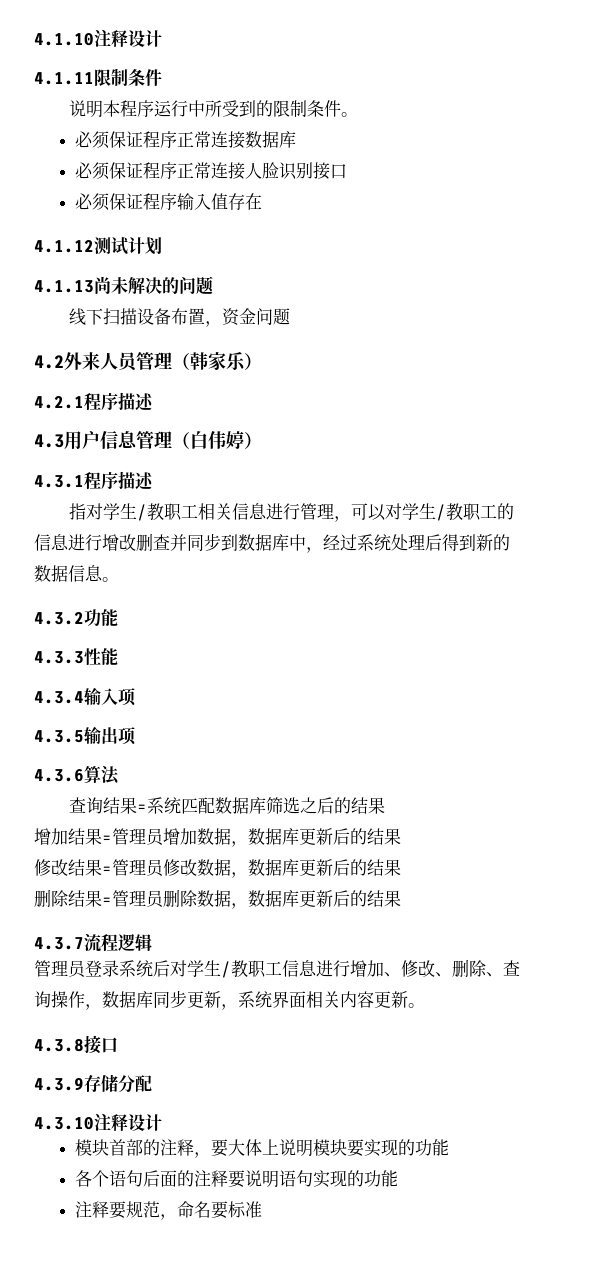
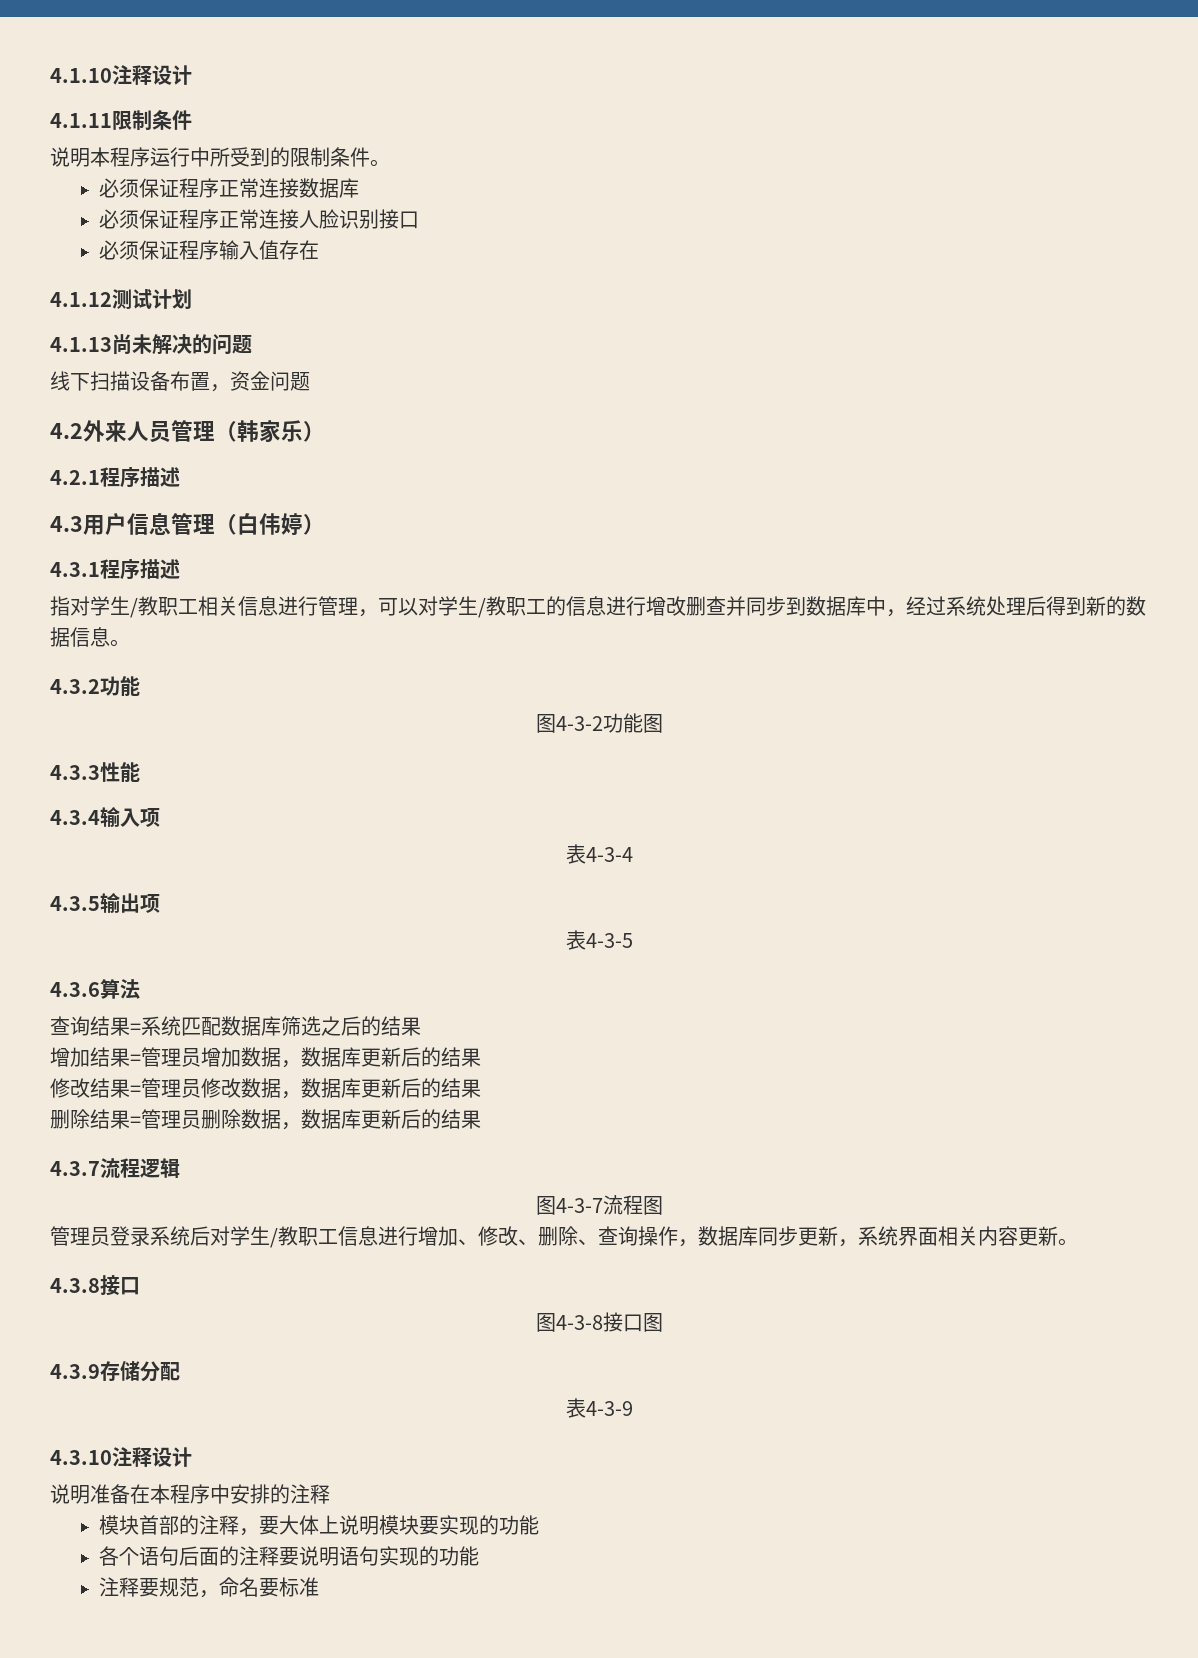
(118, 617) none -> [535,713,663,733] // 图4-3-2功能图
(136, 697) none -> [565,844,633,864] // 表4-3-4
(136, 736) none -> [565,930,633,950] // 表4-3-5
(152, 942) none -> [535,1195,663,1215] // 图4-3-7流程图
(118, 1045) none -> [535,1312,663,1332] // 图4-3-8接口图
(152, 1083) none -> [565,1398,633,1418] // 表4-3-9
(162, 1122) none -> [50,1484,330,1504] // 说明准备在本程序中安排的注释

